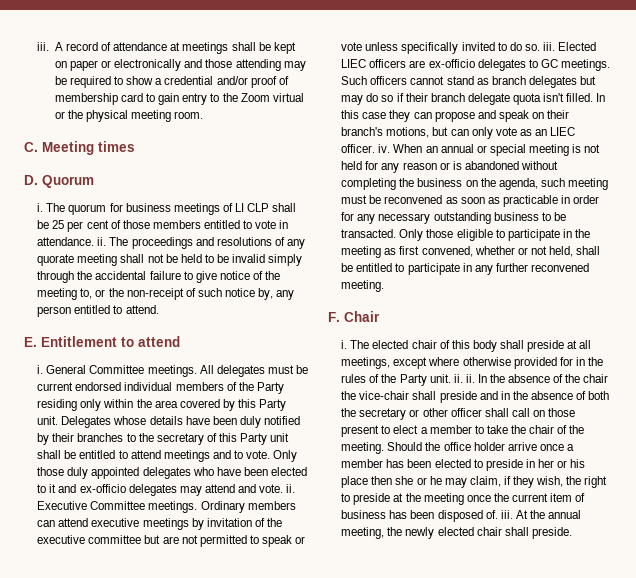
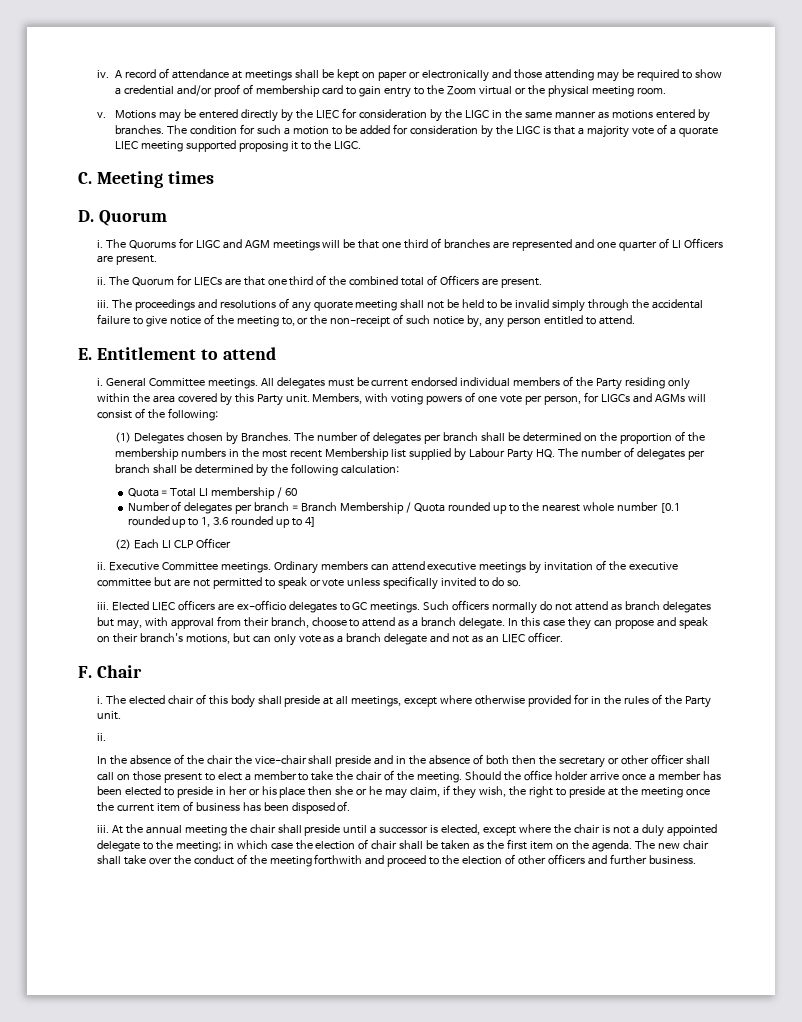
[37,42,50,51] iii. -> [96,70,109,78] iv.
(204, 115) none -> [96,108,710,122] [115,124,718,138] [115,140,362,152] // v. Motions may be entered directly by the LIEC for consideration by the LIGC in the same manner as motions entered by branches. The condition for such a motion to be added for consideration by the LIGC is that a majority vote of a quorate LIEC meeting supported proposing it to the LIGC.
[68,203,297,215] [37,220,289,232] [37,237,107,246] quorum for business meetings of LI CLP shall be 25 per cent of those members entitled to vote in attendance. ii. -> [128,238,724,251] [96,255,157,265] [96,275,543,288] [96,300,109,308] Quorums for LIGC and AGM meetings will be that one third of branches are represented and one quarter of LI Officers are present. // ii. The Quorum for LIECs are that one third of the combined total of Officers are present. // iii.
[61,416,300,428] [37,433,290,445] [37,450,298,462] [37,467,307,479] [37,484,284,496] Delegates whose details have been duly notified by their branches to the secretary of this Party unit shall be entitled to attend meetings and to vote. Only those duly appointed delegates who have been elected to it and ex-officio delegates may attend and vote. -> [312,392,707,405] [96,408,218,421] [115,431,705,445] [115,447,705,461] [115,463,400,477] [127,487,298,499] [127,501,681,514] [127,516,317,528] [115,538,232,550] Members, with voting powers of one vote per person, for LIGCs and AGMs will consist of the following: // (1) Delegates chosen by Branches. The number of delegates per branch shall be determined on the proportion of the membership numbers in the most recent Membership list supplied by Labour Party HQ. The number of delegates per branch shall be determined by the following calculation: // Quota = Total LI membership / 60 // Number of delegates per branch = Branch Membership / Quota rounded up to the nearest whole number [0.1 rounded up to 1, 3.6 rounded up to 4] // (2) Each LI CLP Officer //
(540, 47) none -> (522, 583) //
[410,76,596,88] [341,93,594,105] cannot stand as branch delegates but may do so if their branch delegate quota isn't filled. -> [492,601,712,614] [96,616,506,630] normally do not attend as branch delegates but may, with approval from their branch, choose to attend as a branch delegate.
[534,127,576,136] [341,144,601,156] [341,161,558,173] [341,178,608,190] [341,195,600,207] [341,212,566,224] [341,229,590,241] [341,246,601,258] [341,263,589,275] [341,280,385,292] an LIEC officer. iv. When an annual or special meeting is not held for any reason or is abandoned without completing the business on the agenda, such meeting must be reconvened as soon as practicable in order for any necessary outstanding business to be transacted. Only those eligible to participate in the meeting as first convened, whether or not held, shall be entitled to participate in any further reconvened meeting. -> [337,632,564,645] a branch delegate and not as an LIEC officer.
[453,374,475,383] ii. ii. -> [96,733,106,741] // ii. //
(610, 395) none -> [512,755,537,765] then
(498, 514) none -> (351, 806) //
[341,527,572,539] meeting, the newly elected chair shall preside. -> [184,824,718,837] [96,839,710,852] [96,854,697,867] meeting the chair shall preside until a successor is elected, except where the chair is not a duly appointed delegate to the meeting; in which case the election of chair shall be taken as the first item on the agenda. The new chair shall take over the conduct of the meeting forthwith and proceed to the election of other officers and further business.

